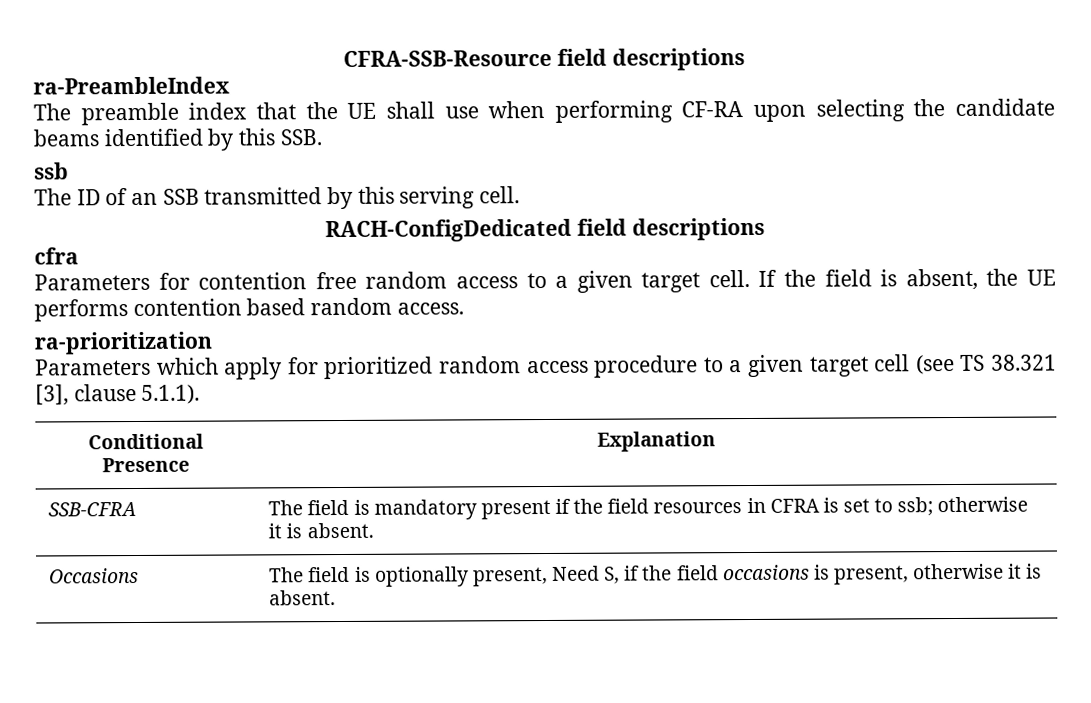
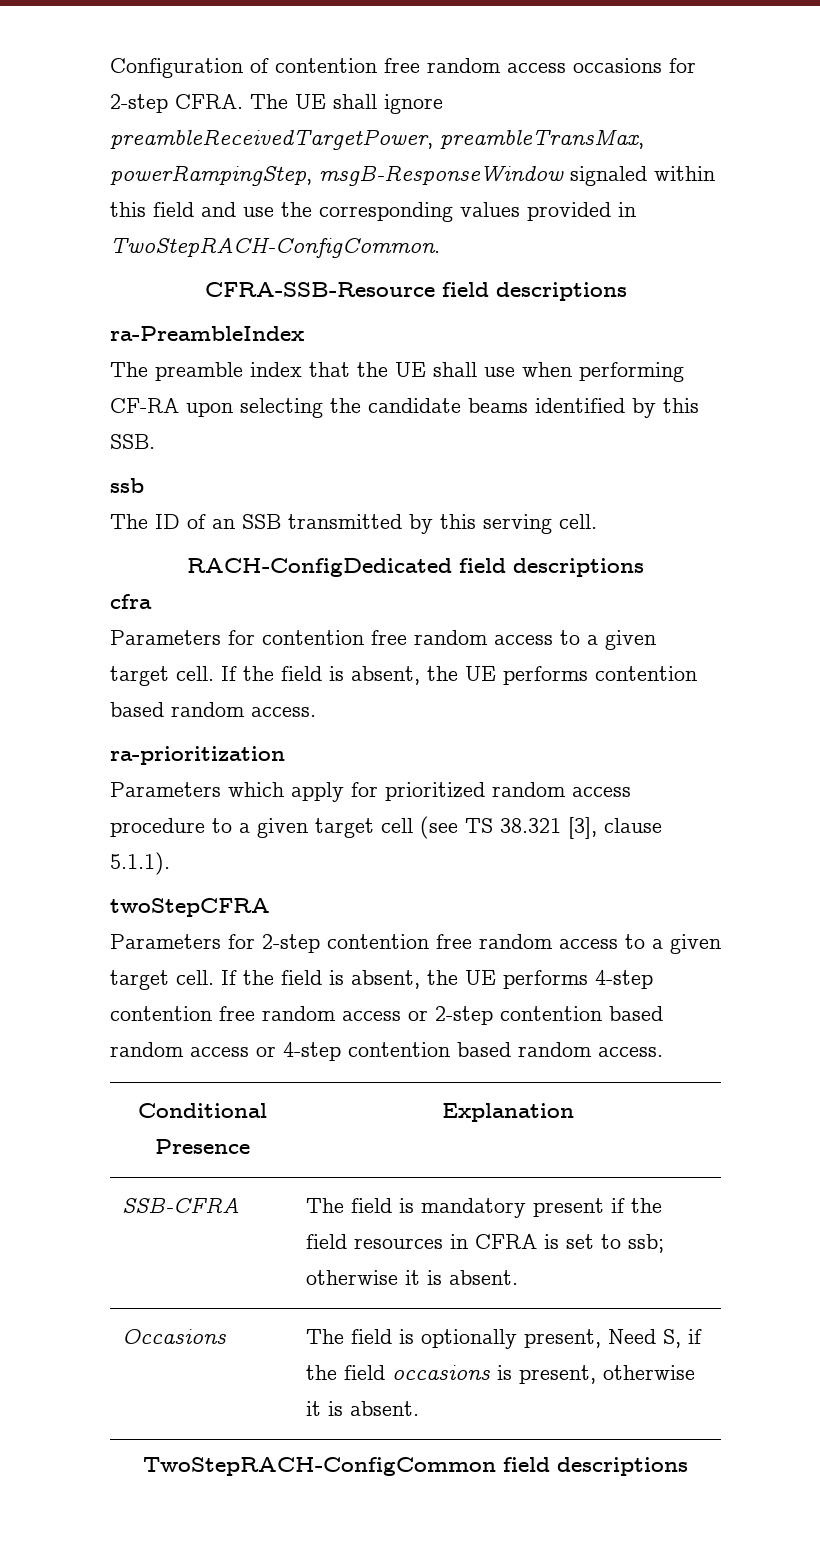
(343, 58) none -> [110,58,696,78] [110,94,443,114] [110,129,644,150] [110,165,715,186] [110,202,636,222] [110,237,440,258] Configuration of contention free random access occasions for 2-step CFRA. The UE shall ignore preambleReceivedTargetPower, preambleTransMax, powerRampingStep, msgB-ResponseWindow signaled within this field and use the corresponding values provided in TwoStepRACH-ConfigCommon. //
(201, 394) none -> [110,898,270,917] [110,934,721,954] [110,970,653,990] [110,1006,663,1025] [110,1042,663,1061] // twoStepCFRA // Parameters for 2-step contention free random access to a given target cell. If the field is absent, the UE performs 4-step contention free random access or 2-step contention based random access or 4-step contention based random access.
(337, 598) none -> [143,1457,688,1476] // TwoStepRACH-ConfigCommon field descriptions

